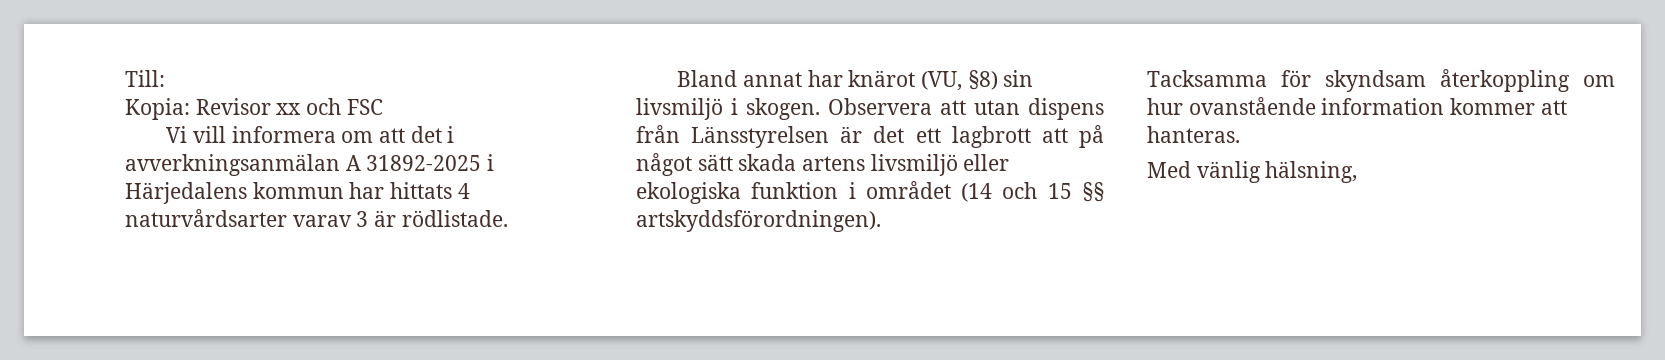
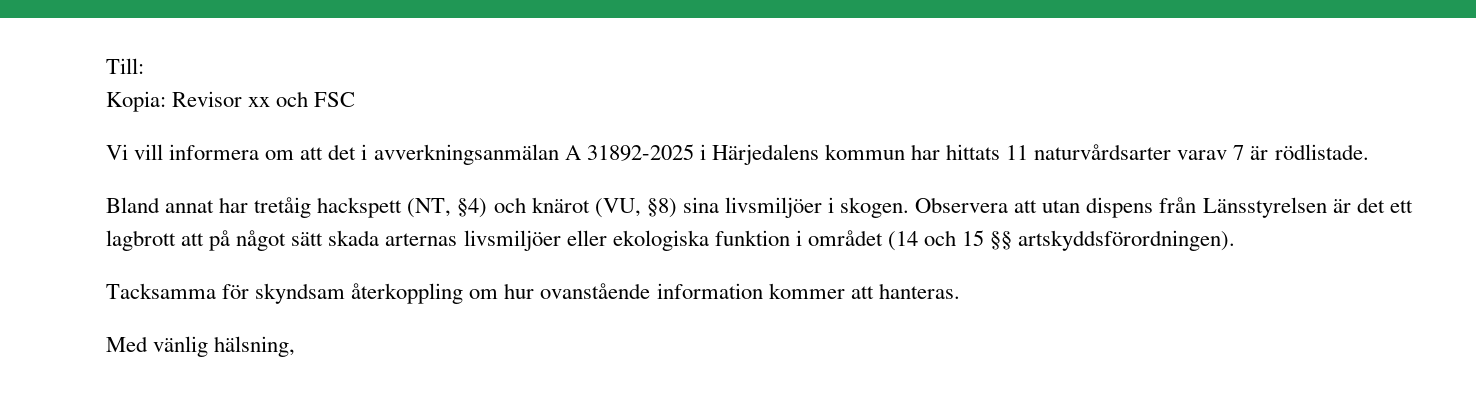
[457,183,470,199] 4 -> [1006,145,1029,160] 11
[356,211,369,227] 3 -> [1233,145,1245,160] 7
(843, 78) none -> [254,197,526,218] tretåig hackspett (NT, §4) och
[1003,70,1034,87] [636,98,723,120] sin livsmiljö -> [682,197,822,218] sina livsmiljöer
[802,154,958,176] artens livsmiljö -> [385,230,561,251] arternas livsmiljöer

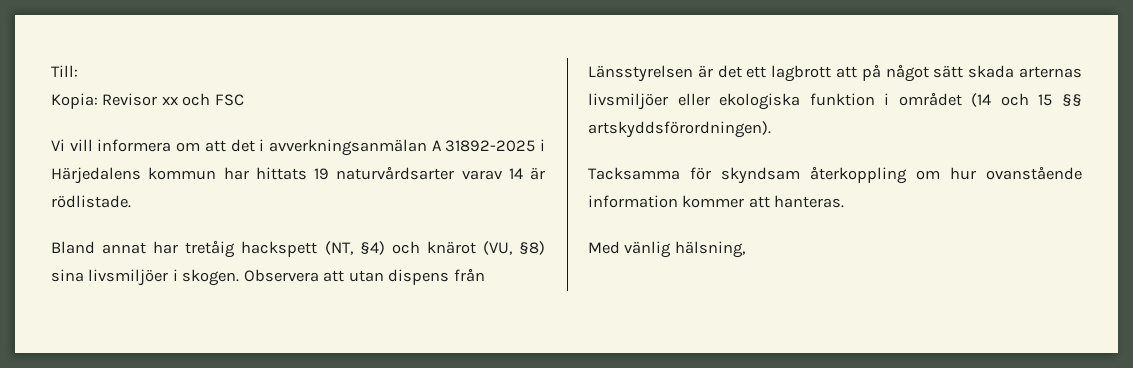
[1006,145,1029,160] 11 -> [314,168,329,180] 19
[1233,145,1245,160] 7 -> [508,168,523,179] 14

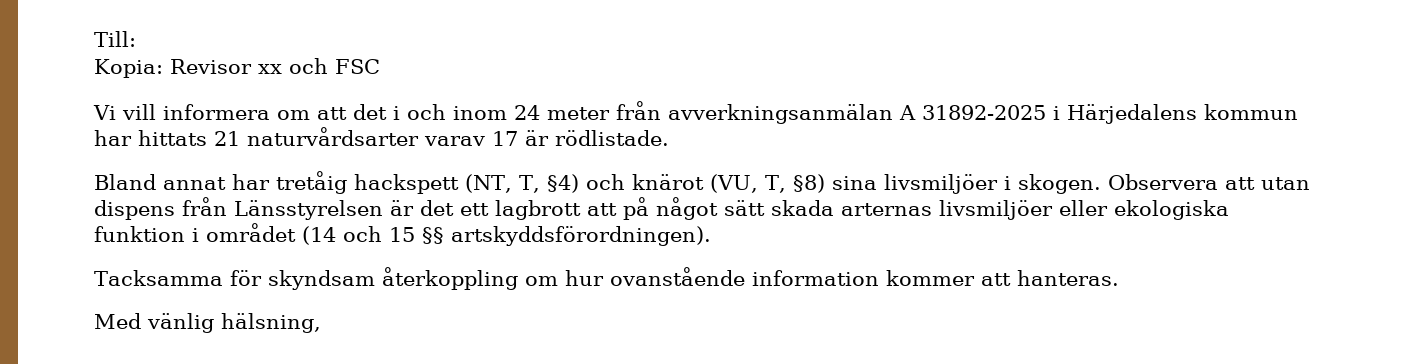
(265, 145) none -> [407,101,661,120] och inom 24 meter från
[314,168,329,180] 19 -> [214,131,240,146] 21
[508,168,523,179] 14 -> [492,131,518,146] 17
(353, 248) none -> [518,175,540,193] T,
(512, 248) none -> [764,175,786,193] T,

